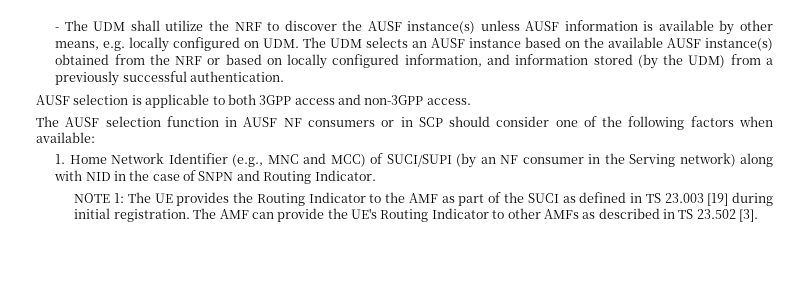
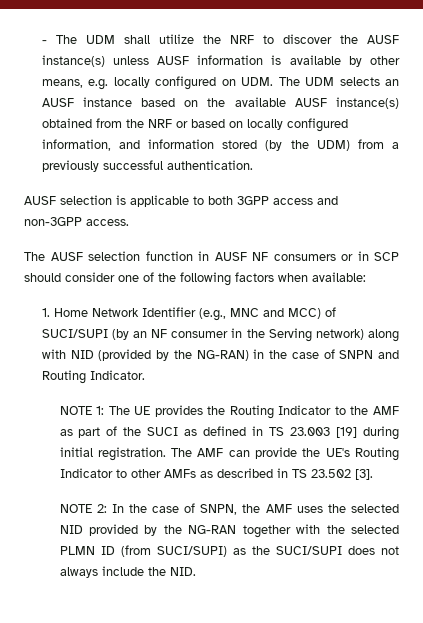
(111, 176) none -> [98,349,249,361] (provided by the NG-RAN)
(759, 215) none -> [59,503,399,515] [59,524,399,538] [59,545,399,557] [59,566,196,578] // NOTE 2: In the case of SNPN, the AMF uses the selected NID provided by the NG-RAN together with the selected PLMN ID (from SUCI/SUPI) as the SUCI/SUPI does not always include the NID.

